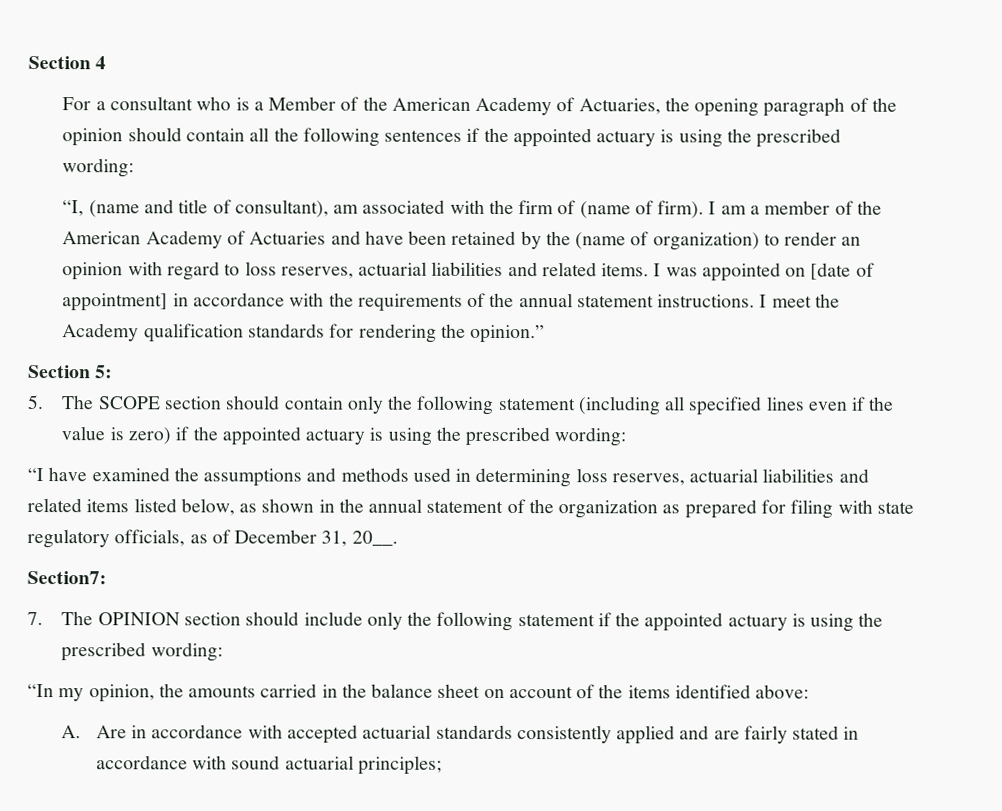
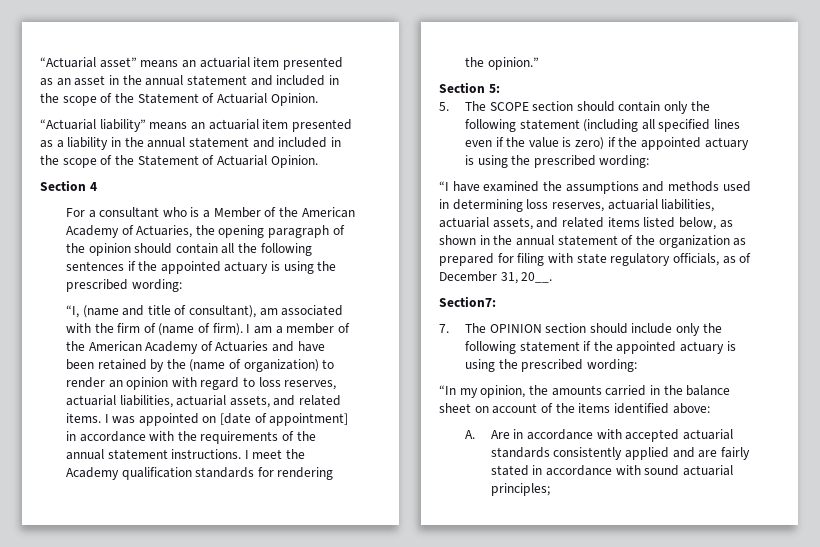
(28, 63) none -> [40,57,343,70] [40,75,339,86] [40,93,318,106] [40,119,352,132] [40,137,341,150] [40,155,318,168] “Actuarial asset” means an actuarial item presented as an asset in the annual statement and included in the scope of the Statement of Actuarial Opinion. // “Actuarial liability” means an actuarial item presented as a liability in the annual statement and included in the scope of the Statement of Actuarial Opinion. //
[431,261,504,277] liabilities -> [119,395,270,408] liabilities, actuarial assets,
[762,468,835,483] liabilities -> [661,199,715,212] [439,217,533,230] liabilities, actuarial assets,

